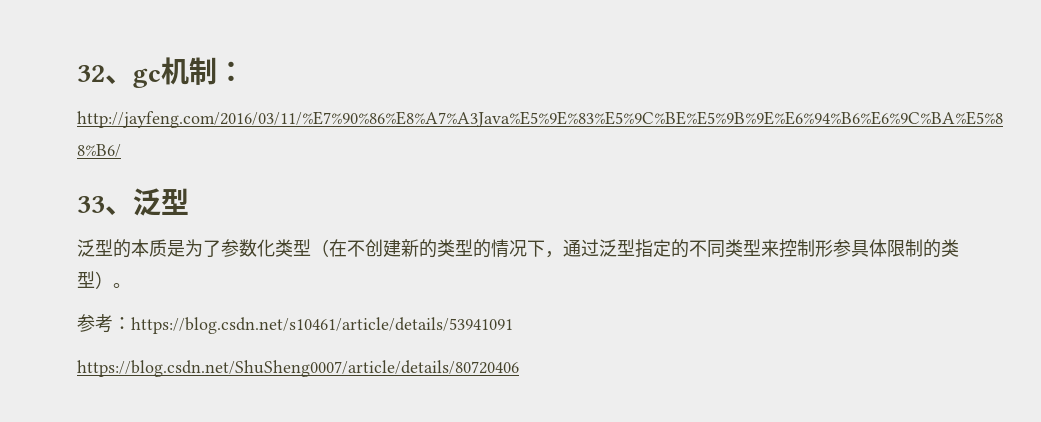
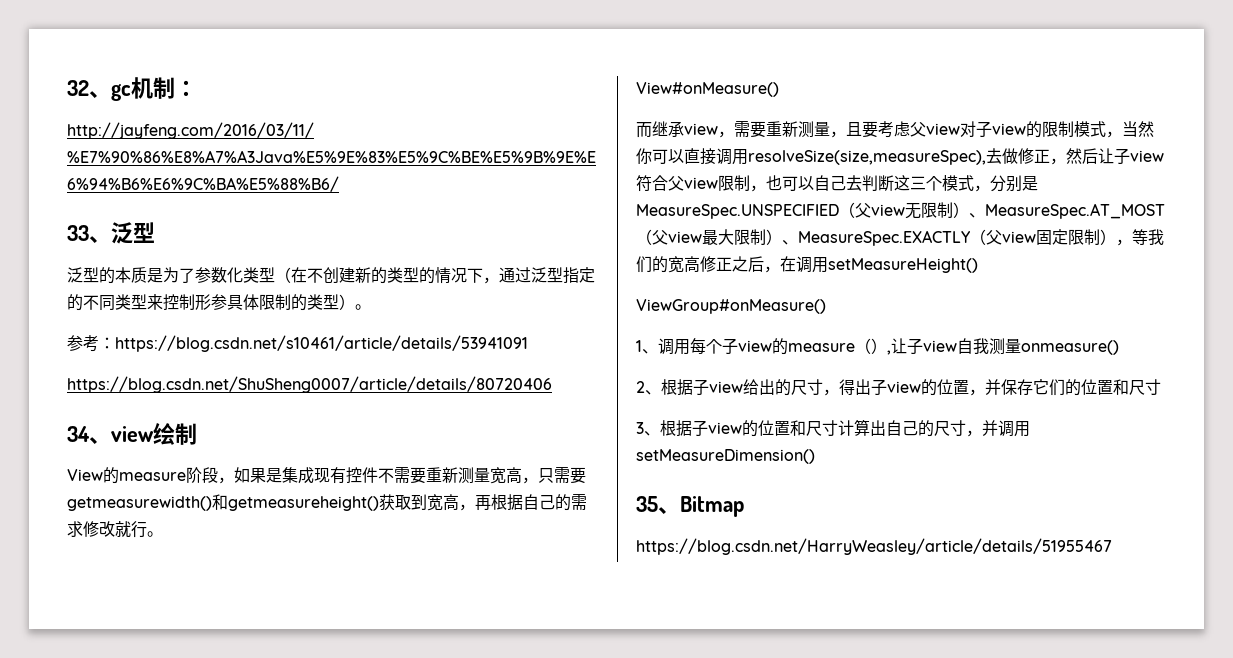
(519, 368) none -> [67,422,197,445] [67,467,586,484] [67,494,587,511] [67,521,163,538] [636,82,779,97] [636,121,1154,138] [636,148,1164,165] [636,175,1038,192] [636,202,1165,219] [636,229,1164,246] [636,256,978,273] [636,299,826,314] [636,338,1119,355] [636,379,1161,396] [636,419,1030,437] [636,449,815,464] [636,496,744,517] [636,538,1112,555] // 34、view绘制 // View的measure阶段，如果是集成现有控件不需要重新测量宽高，只需要getmeasurewidth()和getmeasureheight()获取到宽高，再根据自己的需求修改就行。 // View#onMeasure() // 而继承view，需要重新测量，且要考虑父view对子view的限制模式，当然你可以直接调用resolveSize(size,measureSpec),去做修正，然后让子view符合父view限制，也可以自己去判断这三个模式，分别是MeasureSpec.UNSPECIFIED（父view无限制）、MeasureSpec.AT_MOST（父view最大限制）、MeasureSpec.EXACTLY（父view固定限制），等我们的宽高修正之后，在调用setMeasureHeight() // ViewGroup#onMeasure() // 1、调用每个子view的measure（）,让子view自我测量onmeasure() // 2、根据子view给出的尺寸，得出子view的位置，并保存它们的位置和尺寸 // 3、根据子view的位置和尺寸计算出自己的尺寸，并调用setMeasureDimension() // 35、Bitmap // https://blog.csdn.net/HarryWeasley/article/details/51955467

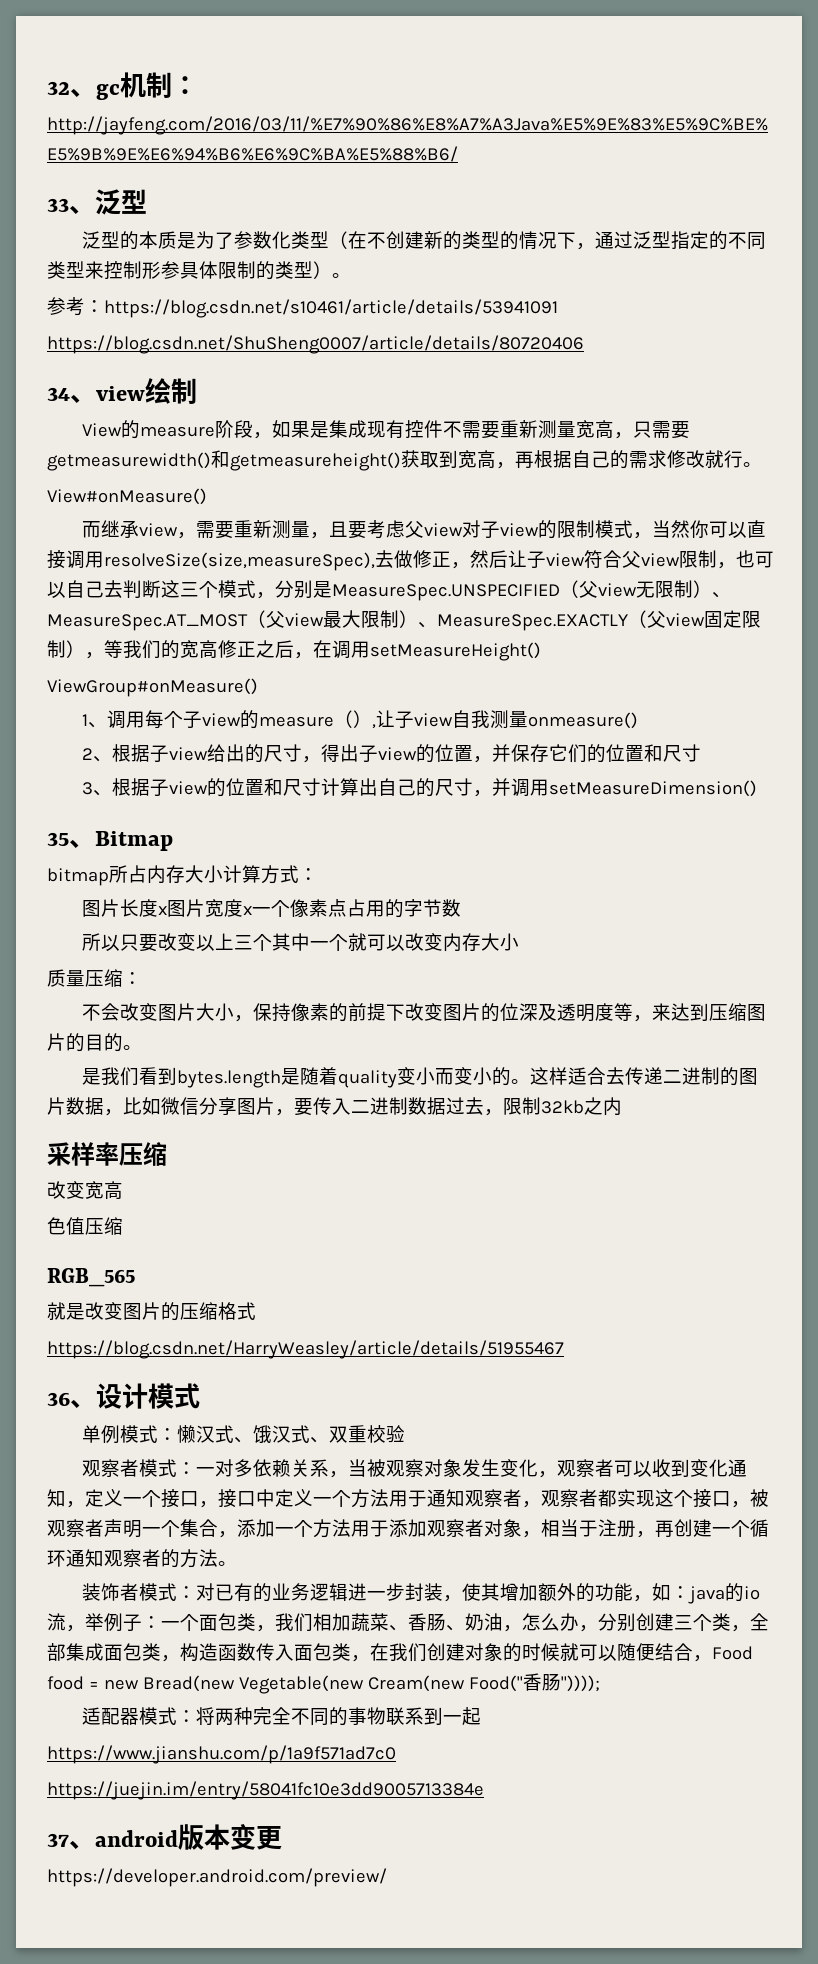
[636,538,1112,555] https://blog.csdn.net/HarryWeasley/article/details/51955467 -> [47,865,318,886] [82,899,462,918] [82,933,520,952] [47,969,142,987] [82,1003,767,1022] [47,1033,142,1052] [82,1067,759,1088] [47,1097,622,1116] [47,1142,167,1166] [47,1181,123,1200] [47,1217,123,1235] [47,1268,135,1287] [47,1302,256,1321] [47,1340,564,1359] [47,1383,200,1409] [82,1425,406,1444] [82,1459,748,1478] [47,1489,769,1508] [47,1519,769,1538] [47,1549,237,1568] [82,1583,761,1604] [47,1613,769,1632] [47,1643,753,1662] [47,1673,600,1694] [82,1707,482,1726] [47,1745,396,1764] [47,1781,484,1800] [47,1824,282,1850] [47,1868,387,1887] bitmap所占内存大小计算方式： // 图片长度x图片宽度x一个像素点占用的字节数 // 所以只要改变以上三个其中一个就可以改变内存大小 // 质量压缩： // 不会改变图片大小，保持像素的前提下改变图片的位深及透明度等，来达到压缩图片的目的。 // 是我们看到bytes.length是随着quality变小而变小的。这样适合去传递二进制的图片数据，比如微信分享图片，要传入二进制数据过去，限制32kb之内 // 采样率压缩 // 改变宽高 // 色值压缩 // RGB_565 // 就是改变图片的压缩格式 // https://blog.csdn.net/HarryWeasley/article/details/51955467 // 36、设计模式 // 单例模式：懒汉式、饿汉式、双重校验 // 观察者模式：一对多依赖关系，当被观察对象发生变化，观察者可以收到变化通知，定义一个接口，接口中定义一个方法用于通知观察者，观察者都实现这个接口，被观察者声明一个集合，添加一个方法用于添加观察者对象，相当于注册，再创建一个循环通知观察者的方法。 // 装饰者模式：对已有的业务逻辑进一步封装，使其增加额外的功能，如：java的io流，举例子：一个面包类，我们相加蔬菜、香肠、奶油，怎么办，分别创建三个类，全部集成面包类，构造函数传入面包类，在我们创建对象的时候就可以随便结合，Food food = new Bread(new Vegetable(new Cream(new Food("香肠")))); // 适配器模式：将两种完全不同的事物联系到一起 // https://www.jianshu.com/p/1a9f571ad7c0 // https://juejin.im/entry/58041fc10e3dd9005713384e // 37、android版本变更 // https://developer.android.com/preview/

